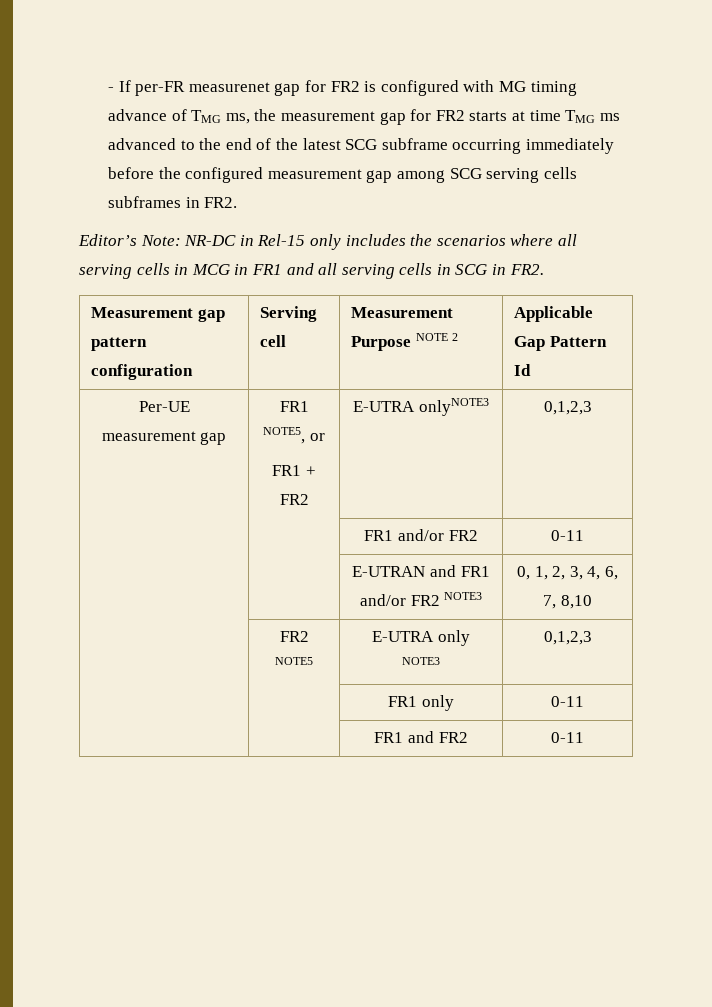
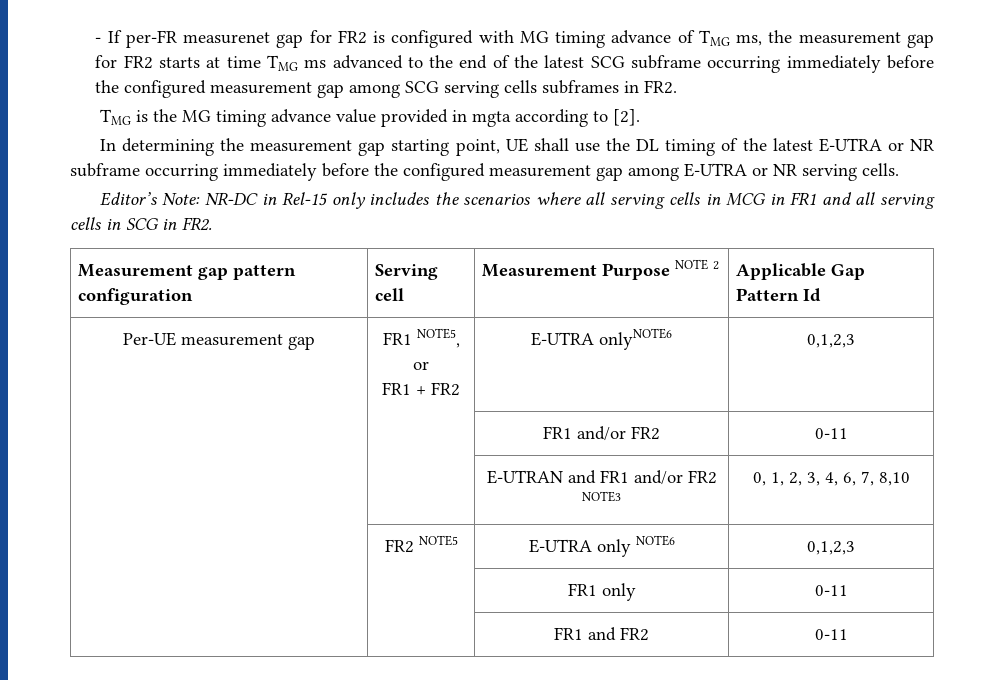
(238, 202) none -> [99,109,640,127] [99,138,934,156] [70,163,899,181] // TMG is the MG timing advance value provided in mgta according to [2]. // In determining the measurement gap starting point, UE shall use the DL timing of the latest E-UTRA or NR subframe occurring immediately before the configured measurement gap among E-UTRA or NR serving cells.
[418,398,489,416] onlyNOTE3 -> [599,328,672,350] onlyNOTE6
[402,657,440,665] NOTE3 -> [635,535,675,546] NOTE6

